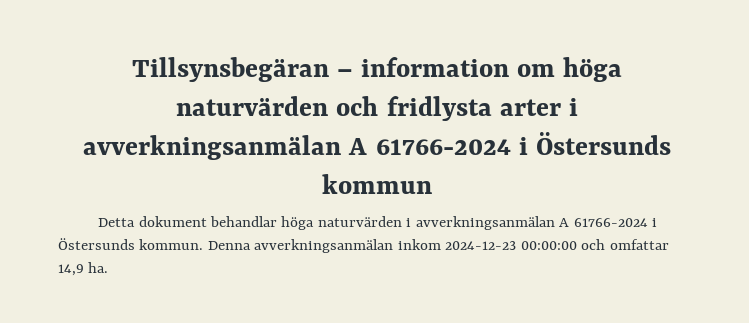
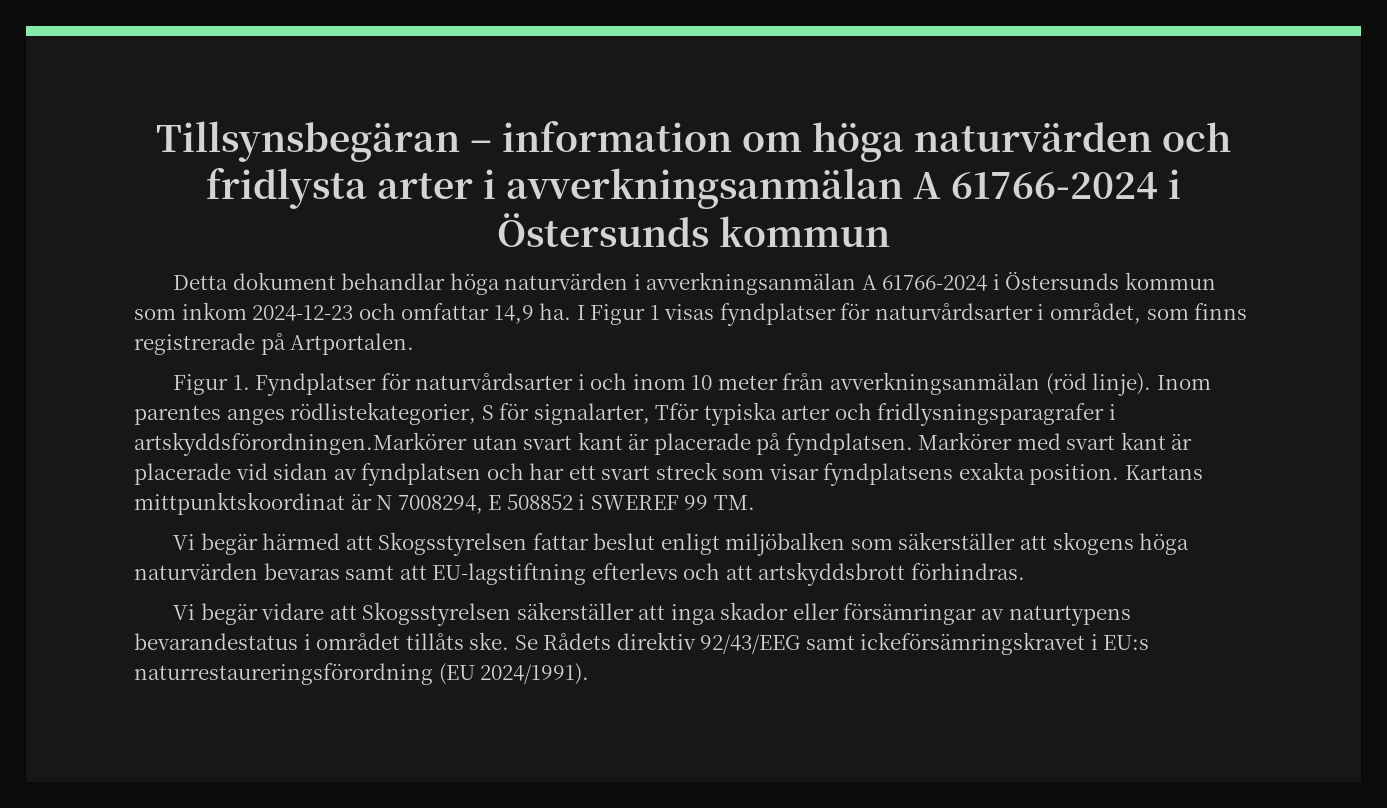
[139,239,394,253] kommun. Denna avverkningsanmälan -> [1124,272,1216,290] [134,308,176,320] kommun som
[520,241,577,250] 00:00:00 -> (354, 313) none
(109, 267) none -> [576,303,1248,326] [134,333,415,355] [173,372,1211,396] [134,402,1116,426] [134,432,1193,456] [134,462,1204,486] [134,492,755,515] [173,532,1190,556] [134,562,1025,586] [173,602,1131,626] [134,632,1150,655] [134,663,590,685] I Figur 1 visas fyndplatser för naturvårdsarter i området, som finns registrerade på Artportalen. // Figur 1. Fyndplatser för naturvårdsarter i och inom 10 meter från avverkningsanmälan (röd linje). Inom parentes anges rödlistekategorier, S för signalarter, Tför typiska arter och fridlysningsparagrafer i artskyddsförordningen.Markörer utan svart kant är placerade på fyndplatsen. Markörer med svart kant är placerade vid sidan av fyndplatsen och har ett svart streck som visar fyndplatsens exakta position. Kartans mittpunktskoordinat är N 7008294, E 508852 i SWEREF 99 TM. // Vi begär härmed att Skogsstyrelsen fattar beslut enligt miljöbalken som säkerställer att skogens höga naturvärden bevaras samt att EU-lagstiftning efterlevs och att artskyddsbrott förhindras. // Vi begär vidare att Skogsstyrelsen säkerställer att inga skador eller försämringar av naturtypens bevarandestatus i området tillåts ske. Se Rådets direktiv 92/43/EEG samt ickeförsämringskravet i EU:s naturrestaureringsförordning (EU 2024/1991).

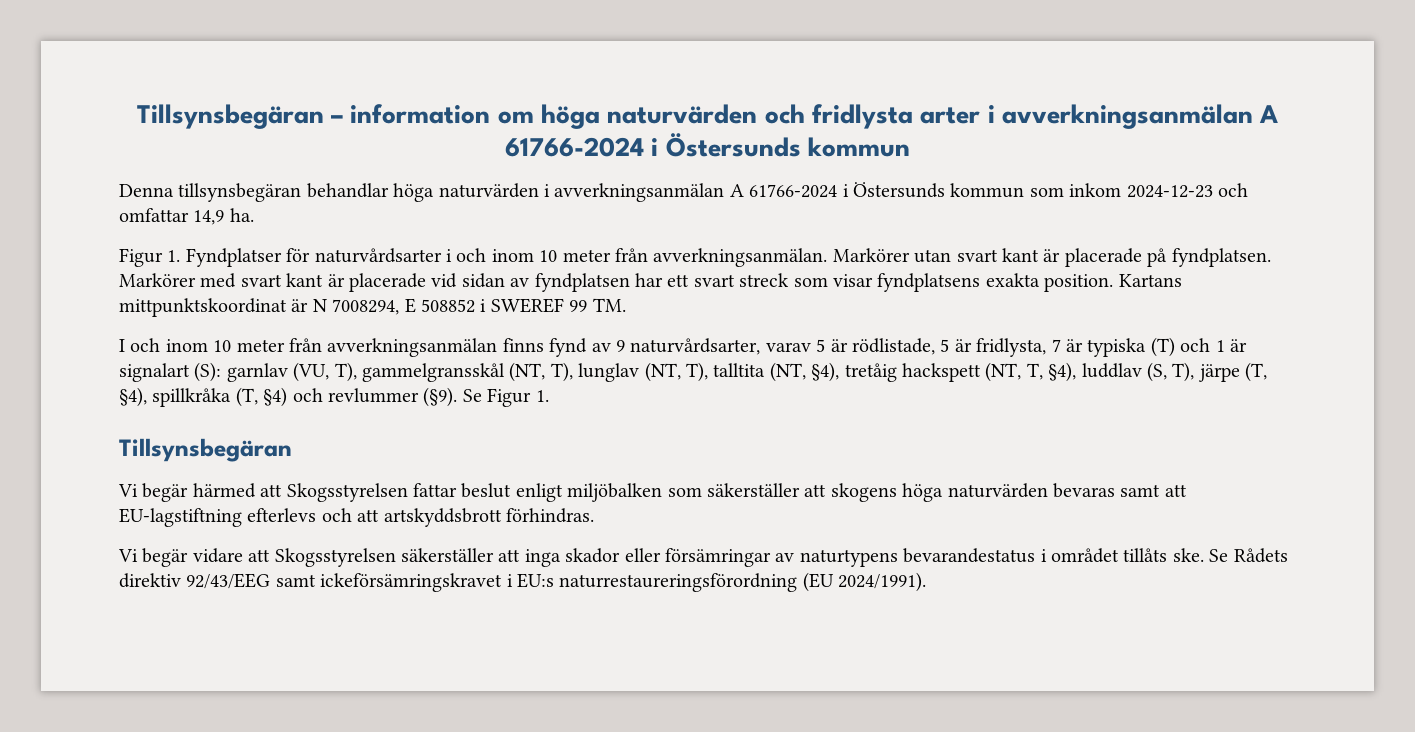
[173,272,336,290] Detta dokument -> [119,183,302,202] Denna tillsynsbegäran
[576,303,1248,326] [134,333,415,355] I Figur 1 visas fyndplatser för naturvårdsarter i området, som finns registrerade på Artportalen. -> (254, 215) none
[829,372,1211,396] [134,402,1116,426] [134,432,467,456] avverkningsanmälan (röd linje). Inom parentes anges rödlistekategorier, S för signalarter, Tför typiska arter och fridlysningsparagrafer i artskyddsförordningen.Markörer -> [653,248,910,267] avverkningsanmälan. Markörer
[486,463,524,480] och -> (630, 282) none
(755, 502) none -> [119,337,1247,357] [119,362,1268,382] [119,387,549,407] [119,438,292,462] // I och inom 10 meter från avverkningsanmälan finns fynd av 9 naturvårdsarter, varav 5 är rödlistade, 5 är fridlysta, 7 är typiska (T) och 1 är signalart (S): garnlav (VU, T), gammelgransskål (NT, T), lunglav (NT, T), talltita (NT, §4), tretåig hackspett (NT, T, §4), luddlav (S, T), järpe (T, §4), spillkråka (T, §4) och revlummer (§9). Se Figur 1. // Tillsynsbegäran

